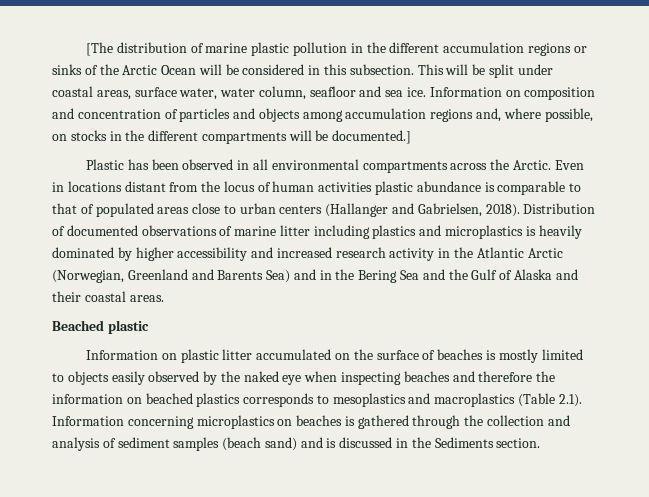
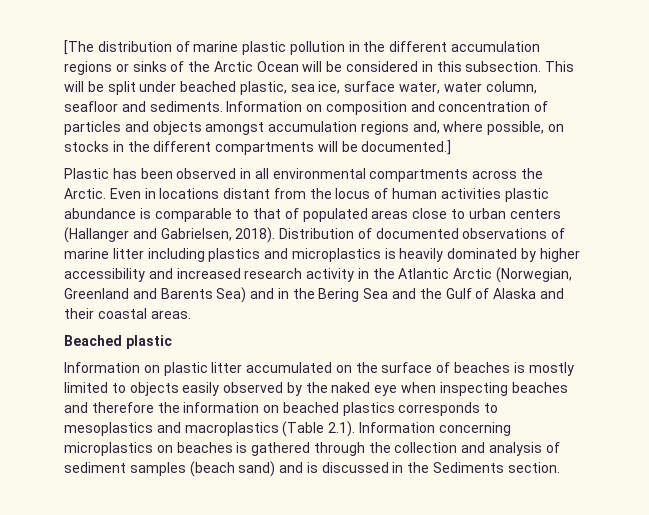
[52,86,131,100] coastal areas, -> [180,81,341,95] beached plastic, sea ice,
[385,87,427,97] sea ice. -> [149,101,223,112] sediments.
[302,110,343,122] among -> [205,122,265,135] amongst

